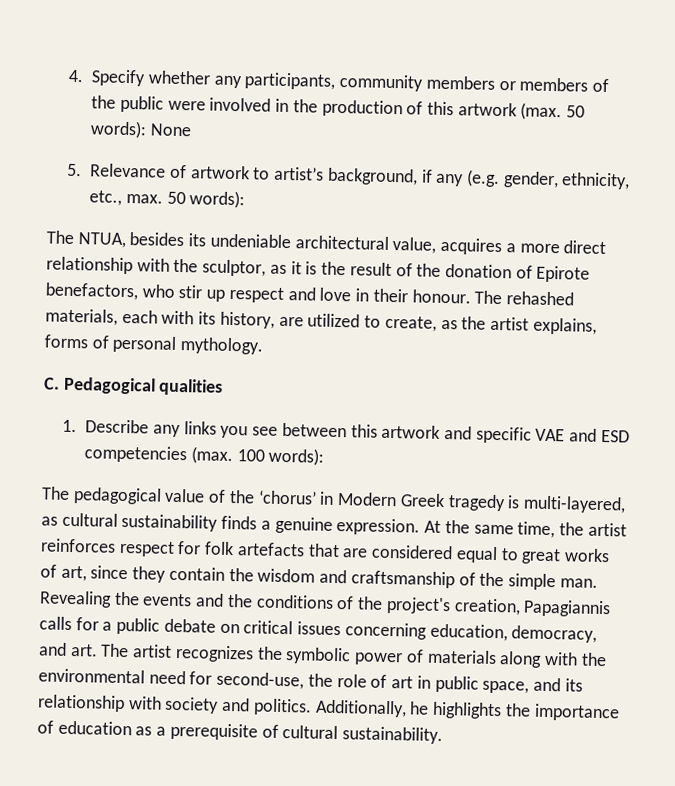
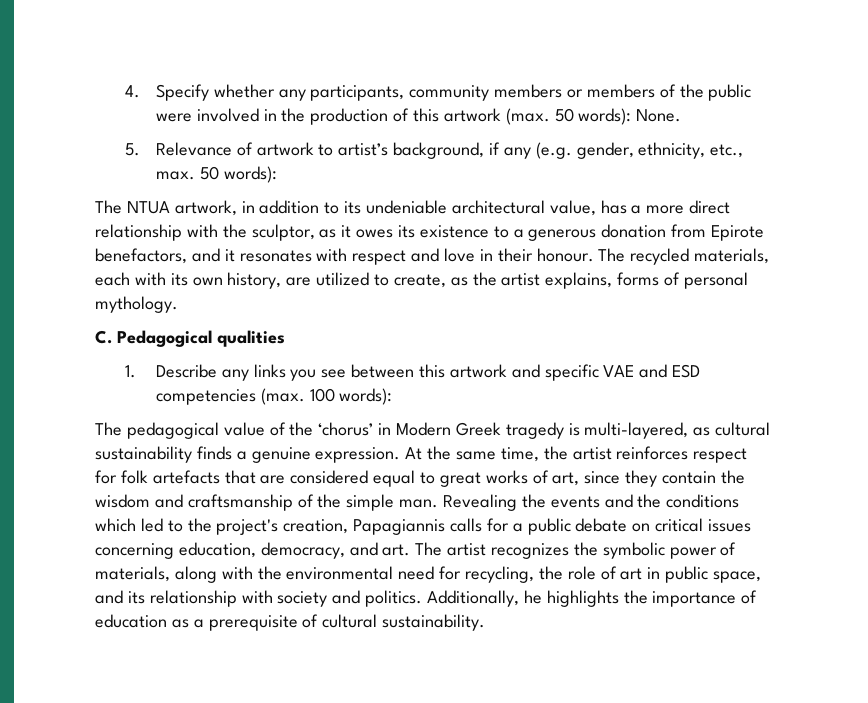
[90,120,192,139] words): None -> [578,108,682,125] words): None.
[77,232,185,248] NTUA, besides -> [126,200,340,216] NTUA artwork, in addition to
[440,237,503,256] acquires -> [600,200,627,214] has
[305,261,591,283] [45,282,226,302] is the result of the donation of Epirote benefactors, who stir up -> [356,224,765,241] [95,248,348,264] owes its existence to a generous donation from Epirote benefactors, and it resonates with
[505,291,574,306] rehashed -> [630,248,690,265] recycled
(217, 318) none -> [192,277,223,286] own
[336,596,355,610] of -> [95,518,183,532] which led to
[426,649,497,665] materials -> [95,566,170,582] materials,
[216,671,305,690] second-use, -> [465,566,535,583] recycling,

